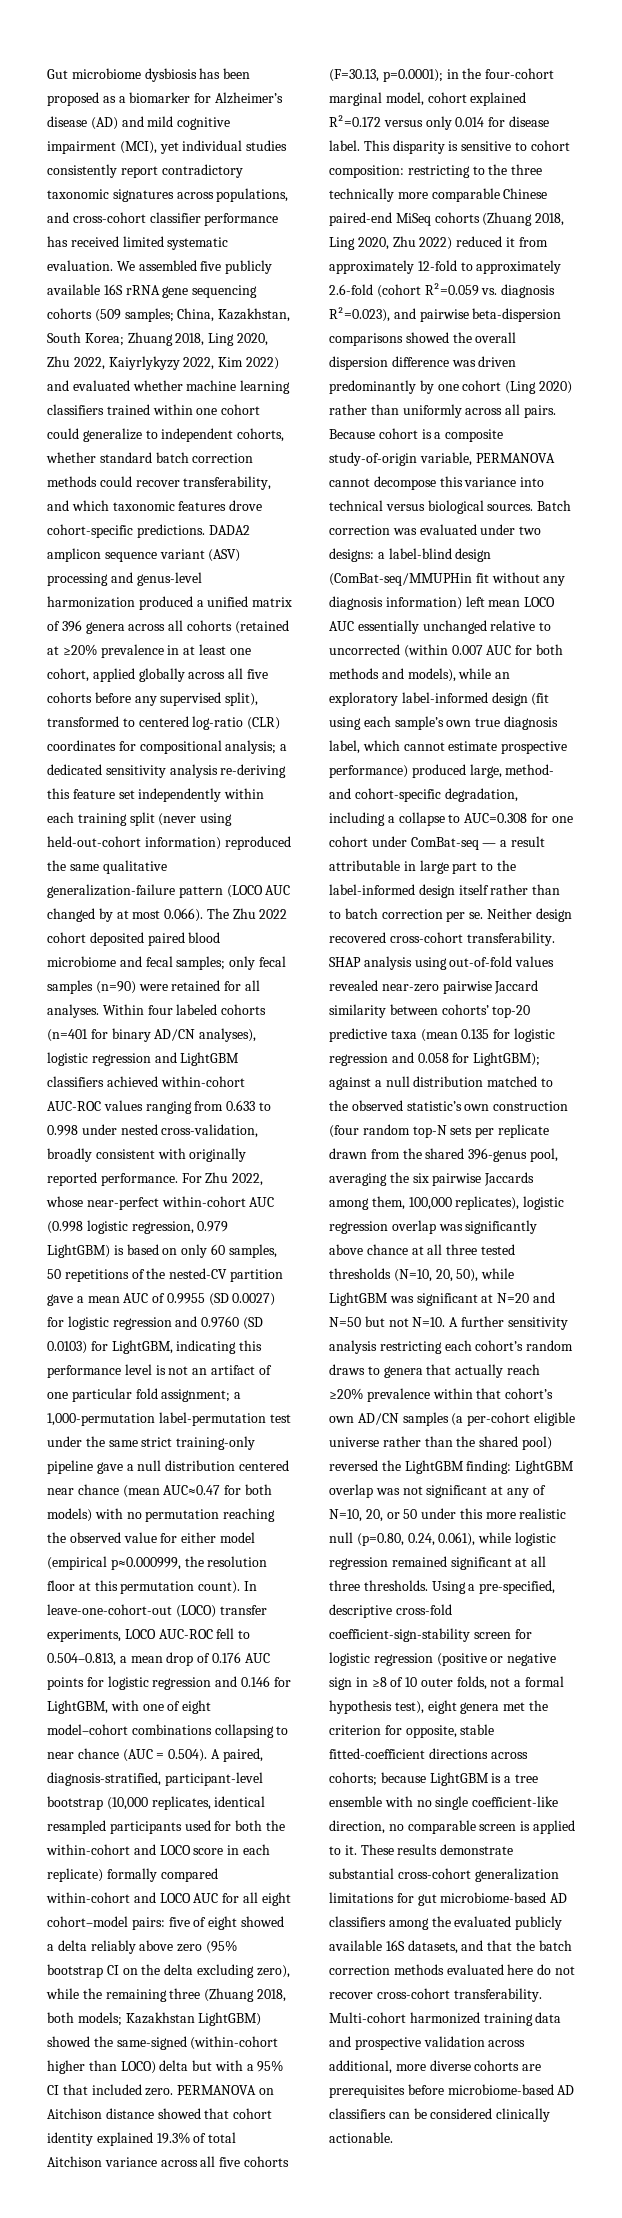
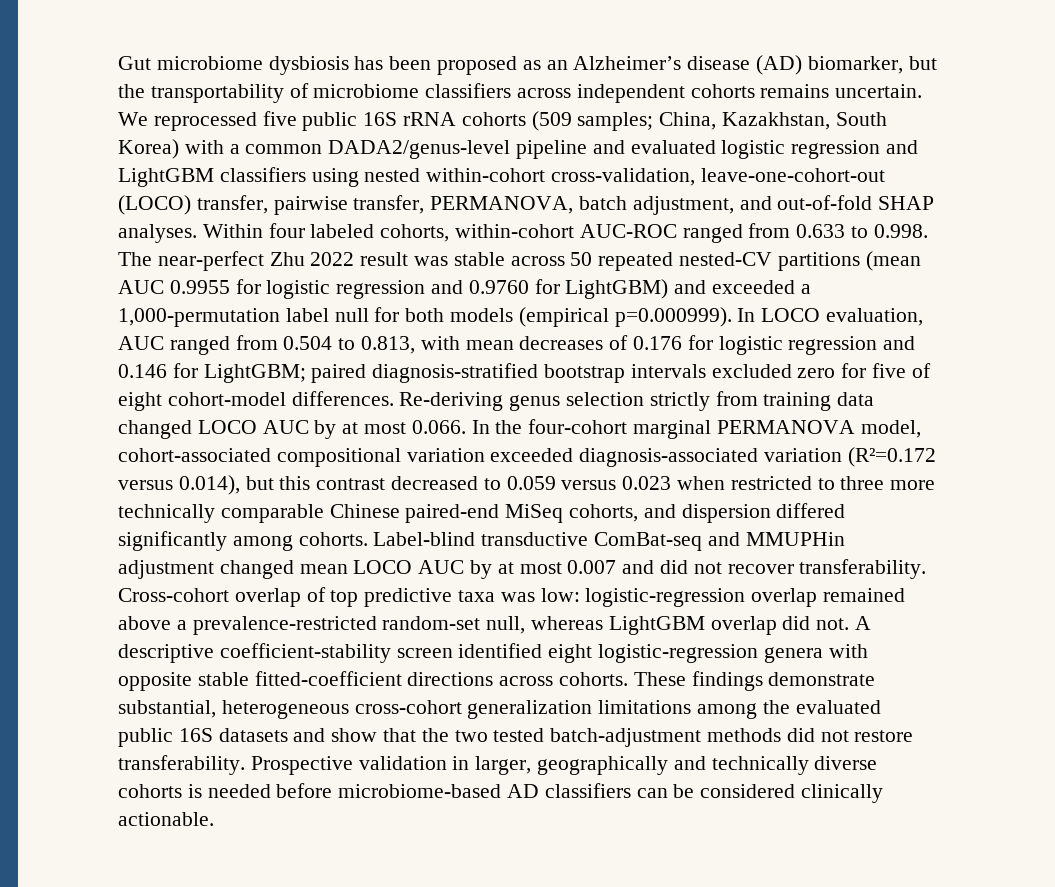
[118,92,283,104] [47,116,231,130] [47,140,288,154] [47,164,243,178] [47,188,289,202] [47,212,279,226] [47,236,229,250] [47,260,273,274] [47,284,258,298] a biomarker for Alzheimer’s disease (AD) and mild cognitive impairment (MCI), yet individual studies consistently report contradictory taxonomic signatures across populations, and cross-cohort classifier performance has received limited systematic evaluation. We assembled five publicly available 16S rRNA gene sequencing -> [546,55,937,75] [118,83,923,103] [118,111,457,131] an Alzheimer’s disease (AD) biomarker, but the transportability of microbiome classifiers across independent cohorts remains uncertain. We reprocessed five public 16S rRNA
[84,332,268,346] [47,356,279,370] [47,380,291,394] [47,404,261,415] [47,428,285,442] [46,452,254,463] [47,476,272,490] [47,500,263,511] [47,524,250,538] [47,548,241,562] [47,572,202,586] [47,596,293,610] [47,620,289,634] [47,644,251,658] [47,668,268,682] [47,692,259,706] [47,716,281,730] [47,740,288,754] [47,764,287,778] [47,788,265,802] [47,812,233,826] [47,836,291,850] [47,860,167,874] [47,884,291,898] [47,908,288,922] [47,932,221,946] [47,956,286,970] [47,980,260,994] [47,1004,267,1018] [47,1028,257,1042] Korea; Zhuang 2018, Ling 2020, Zhu 2022, Kaiyrlykyzy 2022, Kim 2022) and evaluated whether machine learning classifiers trained within one cohort could generalize to independent cohorts, whether standard batch correction methods could recover transferability, and which taxonomic features drove cohort-specific predictions. DADA2 amplicon sequence variant (ASV) processing and genus-level harmonization produced a unified matrix of 396 genera across all cohorts (retained at ≥20% prevalence in at least one cohort, applied globally across all five cohorts before any supervised split), transformed to centered log-ratio (CLR) coordinates for compositional analysis; a dedicated sensitivity analysis re-deriving this feature set independently within each training split (never using held-out-cohort information) reproduced the same qualitative generalization-failure pattern (LOCO AUC changed by at most 0.066). The Zhu 2022 cohort deposited paired blood microbiome and fecal samples; only fecal samples (n=90) were retained for all analyses. Within four labeled cohorts (n=401 for binary AD/CN analyses), -> [118,139,716,159] Korea) with a common DADA2/genus-level pipeline and evaluated
[106,1076,245,1087] [47,1100,271,1114] [47,1124,259,1138] [47,1148,247,1162] [47,1172,264,1186] [46,1196,275,1210] [47,1220,229,1234] [47,1244,277,1258] [47,1268,283,1282] [47,1293,276,1306] achieved within-cohort AUC-ROC values ranging from 0.633 to 0.998 under nested cross-validation, broadly consistent with originally reported performance. For Zhu 2022, whose near-perfect within-cohort AUC (0.998 logistic regression, 0.979 LightGBM) is based on only 60 samples, 50 repetitions of the nested-CV partition gave a mean AUC of 0.9955 (SD 0.0027) -> [311,168,885,187] [118,195,935,215] [118,223,928,243] [118,251,921,271] [118,280,230,294] using nested within-cohort cross-validation, leave-one-cohort-out (LOCO) transfer, pairwise transfer, PERMANOVA, batch adjustment, and out-of-fold SHAP analyses. Within four labeled cohorts, within-cohort AUC-ROC ranged from 0.633 to 0.998. The near-perfect Zhu 2022 result was stable across 50 repeated nested-CV partitions (mean AUC 0.9955
[242,1317,263,1330] [47,1340,263,1354] [47,1364,272,1378] [47,1388,242,1402] [47,1412,291,1426] [47,1436,256,1450] [47,1460,289,1474] [47,1484,272,1498] [47,1508,276,1522] [47,1532,255,1543] [47,1556,268,1570] [47,1580,257,1594] [47,1604,267,1618] [47,1628,251,1642] [47,1652,270,1666] [47,1677,84,1690] (SD 0.0103) for LightGBM, indicating this performance level is not an artifact of one particular fold assignment; a 1,000-permutation label-permutation test under the same strict training-only pipeline gave a null distribution centered near chance (mean AUC≈0.47 for both models) with no permutation reaching the observed value for either model (empirical p≈0.000999, the resolution floor at this permutation count). In leave-one-cohort-out (LOCO) transfer experiments, LOCO AUC-ROC fell to 0.504–0.813, a mean drop of 0.176 AUC points -> [534,279,811,299] [118,307,924,327] [118,335,683,355] for LightGBM) and exceeded a 1,000-permutation label null for both models (empirical p=0.000999). In LOCO evaluation, AUC ranged from 0.504 to 0.813, with mean decreases of 0.176
[47,1700,212,1714] [47,1724,289,1738] [47,1748,263,1762] [47,1772,263,1786] [47,1796,266,1810] [47,1820,285,1834] [46,1844,270,1855] [47,1868,218,1882] [46,1892,291,1906] [47,1916,284,1930] [47,1940,237,1954] [47,1964,290,1978] [46,1988,286,2002] [47,2012,262,2026] [47,2036,279,2050] [47,2060,284,2074] [47,2084,274,2096] [47,2108,273,2119] [47,2132,237,2146] [47,2156,289,2167] [329,68,555,82] [329,92,527,106] [329,115,549,130] [329,140,570,154] [329,164,543,178] [329,188,548,202] [329,212,565,226] [329,236,548,250] [329,260,562,274] [329,283,556,298] [329,307,562,322] [329,332,517,346] [329,356,517,370] [329,380,572,394] [329,404,556,418] [329,428,504,442] [329,452,555,466] [329,476,545,490] [329,500,572,514] [329,524,542,535] [329,548,492,562] [329,572,566,586] [329,596,556,610] [329,620,552,634] [329,644,563,658] [329,668,511,682] [329,692,550,706] [329,716,558,730] [329,740,568,754] [329,764,555,778] [329,788,518,802] [329,812,573,826] [329,836,545,850] [329,860,516,874] [329,884,561,898] [329,908,572,922] [329,932,555,946] [329,956,555,970] [329,980,539,994] [329,1004,531,1018] [329,1028,555,1042] [329,1052,541,1066] [329,1076,553,1090] [329,1100,569,1111] [329,1124,549,1138] [329,1148,558,1162] [329,1172,535,1186] [329,1196,565,1210] [329,1220,538,1234] [329,1244,515,1255] [329,1268,515,1282] [329,1292,555,1306] [329,1316,568,1330] [329,1340,574,1354] [329,1364,540,1378] [329,1388,554,1402] [329,1412,575,1426] [329,1436,552,1450] [329,1460,575,1474] [329,1484,546,1498] [329,1508,567,1522] [329,1532,556,1546] [329,1556,547,1570] [329,1580,556,1594] [329,1604,452,1618] [329,1628,532,1642] [329,1652,557,1666] [329,1676,565,1690] [329,1700,548,1714] [329,1724,495,1738] [329,1748,528,1759] [329,1772,538,1786] [329,1796,559,1810] [329,1820,575,1834] [329,1844,514,1855] [329,1868,559,1882] [329,1892,568,1906] [329,1916,563,1930] [329,1940,572,1954] [329,1964,575,1975] [329,1988,542,2002] [329,2012,562,2026] [329,2036,526,2050] [329,2060,542,2074] [329,2085,405,2098] LightGBM, with one of eight model–cohort combinations collapsing to near chance (AUC = 0.504). A paired, diagnosis-stratified, participant-level bootstrap (10,000 replicates, identical resampled participants used for both the within-cohort and LOCO score in each replicate) formally compared within-cohort and LOCO AUC for all eight cohort–model pairs: five of eight showed a delta reliably above zero (95% bootstrap CI on the delta excluding zero), while the remaining three (Zhuang 2018, both models; Kazakhstan LightGBM) showed the same-signed (within-cohort higher than LOCO) delta but with a 95% CI that included zero. PERMANOVA on Aitchison distance showed that cohort identity explained 19.3% of total Aitchison variance across all five cohorts (F=30.13, p=0.0001); in the four-cohort marginal model, cohort explained R²=0.172 versus only 0.014 for disease label. This disparity is sensitive to cohort composition: restricting to the three technically more comparable Chinese paired-end MiSeq cohorts (Zhuang 2018, Ling 2020, Zhu 2022) reduced it from approximately 12-fold to approximately 2.6-fold (cohort R²=0.059 vs. diagnosis R²=0.023), and pairwise beta-dispersion comparisons showed the overall dispersion difference was driven predominantly by one cohort (Ling 2020) rather than uniformly across all pairs. Because cohort is a composite study-of-origin variable, PERMANOVA cannot decompose this variance into technical versus biological sources. Batch correction was evaluated under two designs: a label-blind design (ComBat-seq/MMUPHin fit without any diagnosis information) left mean LOCO AUC essentially unchanged relative to uncorrected (within 0.007 AUC for both methods and models), while an exploratory label-informed design (fit using each sample’s own true diagnosis label, which cannot estimate prospective performance) produced large, method- and cohort-specific degradation, including a collapse to AUC=0.308 for one cohort under ComBat-seq — a result attributable in large part to the label-informed design itself rather than to batch correction per se. Neither design recovered cross-cohort transferability. SHAP analysis using out-of-fold values revealed near-zero pairwise Jaccard similarity between cohorts’ top-20 predictive taxa (mean 0.135 for logistic regression and 0.058 for LightGBM); against a null distribution matched to the observed statistic’s own construction (four random top-N sets per replicate drawn from the shared 396-genus pool, averaging the six pairwise Jaccards among them, 100,000 replicates), logistic regression overlap was significantly above chance at all three tested thresholds (N=10, 20, 50), while LightGBM was significant at N=20 and N=50 but not N=10. A further sensitivity analysis restricting each cohort’s random draws to genera that actually reach ≥20% prevalence within that cohort’s own AD/CN samples (a per-cohort eligible universe rather than the shared pool) reversed the LightGBM finding: LightGBM overlap was not significant at any of N=10, 20, or 50 under this more realistic null (p=0.80, 0.24, 0.061), while logistic regression remained significant at all three thresholds. Using a pre-specified, descriptive cross-fold coefficient-sign-stability screen for logistic regression (positive or negative sign in ≥8 of 10 outer folds, not a formal hypothesis test), eight genera met the criterion for opposite, stable fitted-coefficient directions across cohorts; because LightGBM is a tree ensemble with no single coefficient-like direction, no comparable screen is applied to it. These results demonstrate substantial cross-cohort generalization limitations for gut microbiome-based AD classifiers among the evaluated publicly available 16S datasets, and that the batch correction methods evaluated here do not recover cross-cohort transferability. Multi-cohort harmonized training data and prospective validation across additional, more diverse cohorts are prerequisites -> [203,363,931,383] [118,391,875,411] [118,419,921,439] [118,447,936,467] [118,475,936,495] [118,503,846,523] [118,531,845,551] [118,559,927,579] [118,587,906,607] [118,616,872,635] [118,643,868,663] [118,671,876,691] [118,700,881,719] [118,728,914,747] [118,755,878,775] [118,784,271,798] LightGBM; paired diagnosis-stratified bootstrap intervals excluded zero for five of eight cohort-model differences. Re-deriving genus selection strictly from training data changed LOCO AUC by at most 0.066. In the four-cohort marginal PERMANOVA model, cohort-associated compositional variation exceeded diagnosis-associated variation (R²=0.172 versus 0.014), but this contrast decreased to 0.059 versus 0.023 when restricted to three more technically comparable Chinese paired-end MiSeq cohorts, and dispersion differed significantly among cohorts. Label-blind transductive ComBat-seq and MMUPHin adjustment changed mean LOCO AUC by at most 0.007 and did not recover transferability. Cross-cohort overlap of top predictive taxa was low: logistic-regression overlap remained above a prevalence-restricted random-set null, whereas LightGBM overlap did not. A descriptive coefficient-stability screen identified eight logistic-regression genera with opposite stable fitted-coefficient directions across cohorts. These findings demonstrate substantial, heterogeneous cross-cohort generalization limitations among the evaluated public 16S datasets and show that the two tested batch-adjustment methods did not restore transferability. Prospective validation in larger, geographically and technically diverse cohorts is needed

